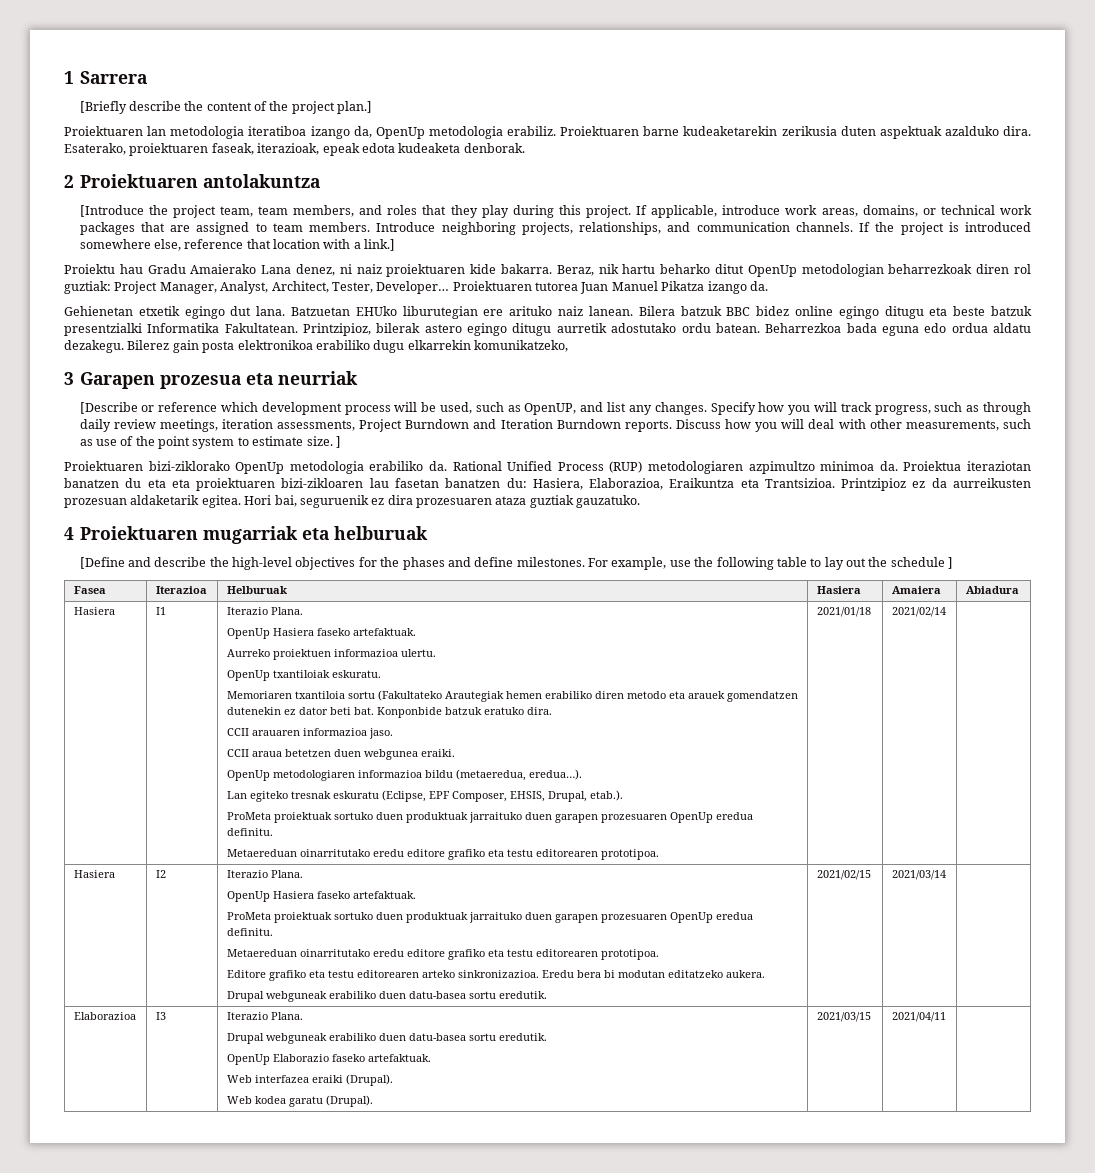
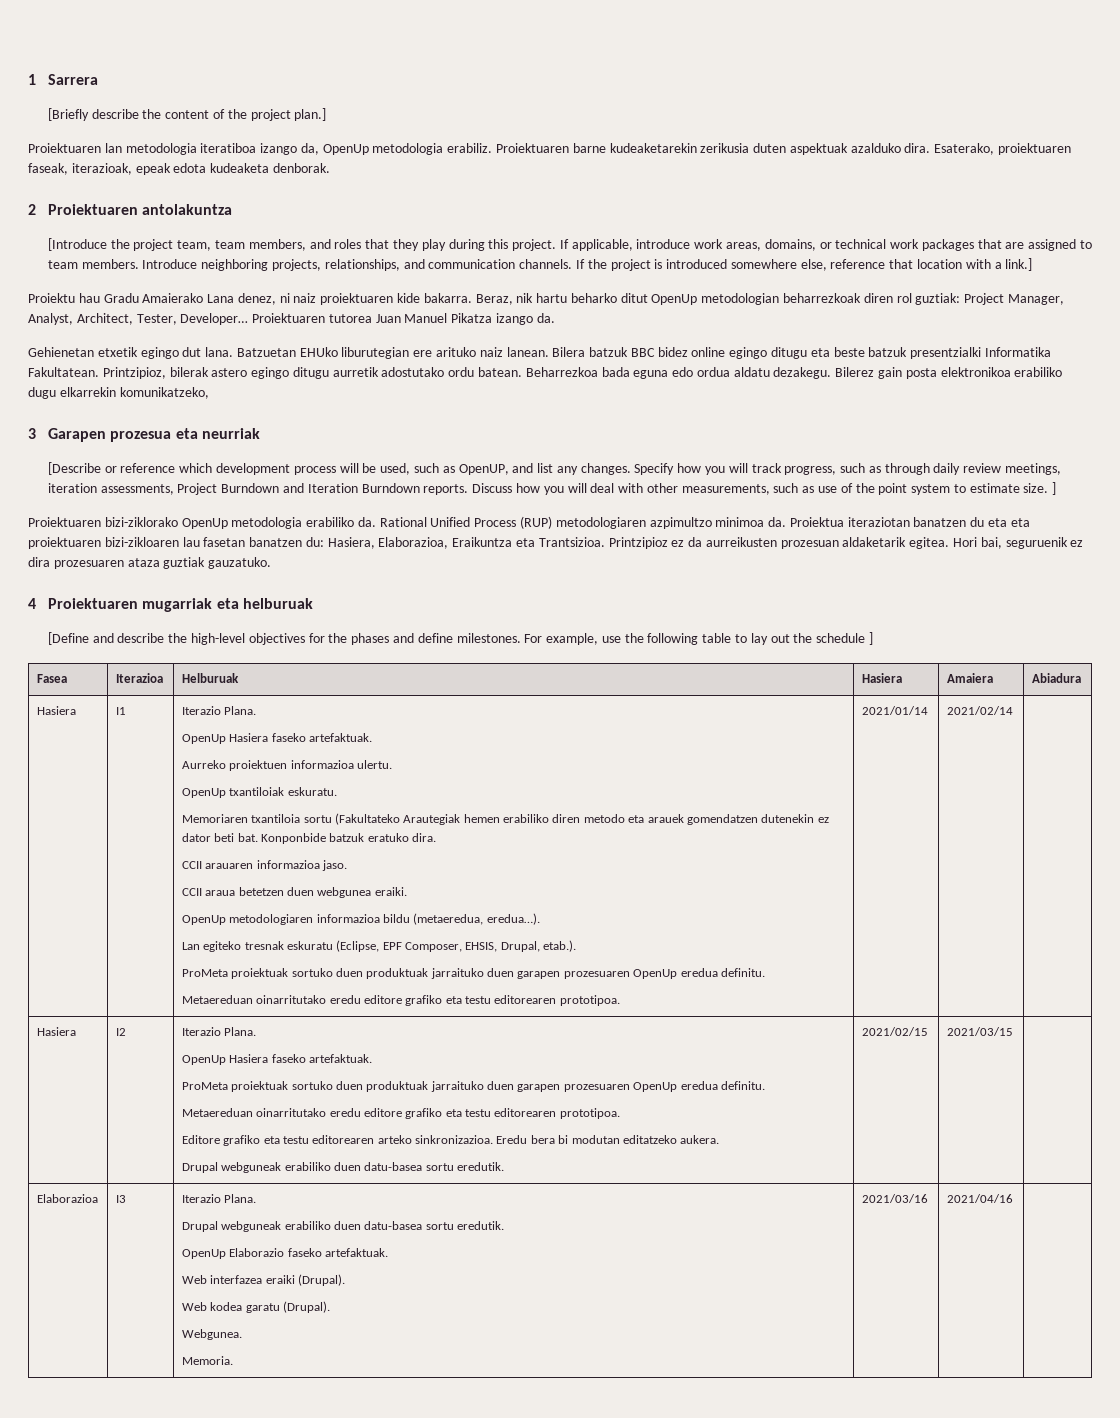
[816,607,871,617] 2021/01/18 -> [861,706,928,715] 2021/01/14
[891,870,946,880] 2021/03/14 -> [946,1027,1013,1036] 2021/03/15
[816,1012,871,1022] [891,1012,946,1022] | 2021/03/15 | 2021/04/11 -> [181,1329,242,1340] [181,1356,233,1365] [861,1194,928,1203] [946,1194,1013,1203] // Webgunea. // Memoria. | 2021/03/16 | 2021/04/16

